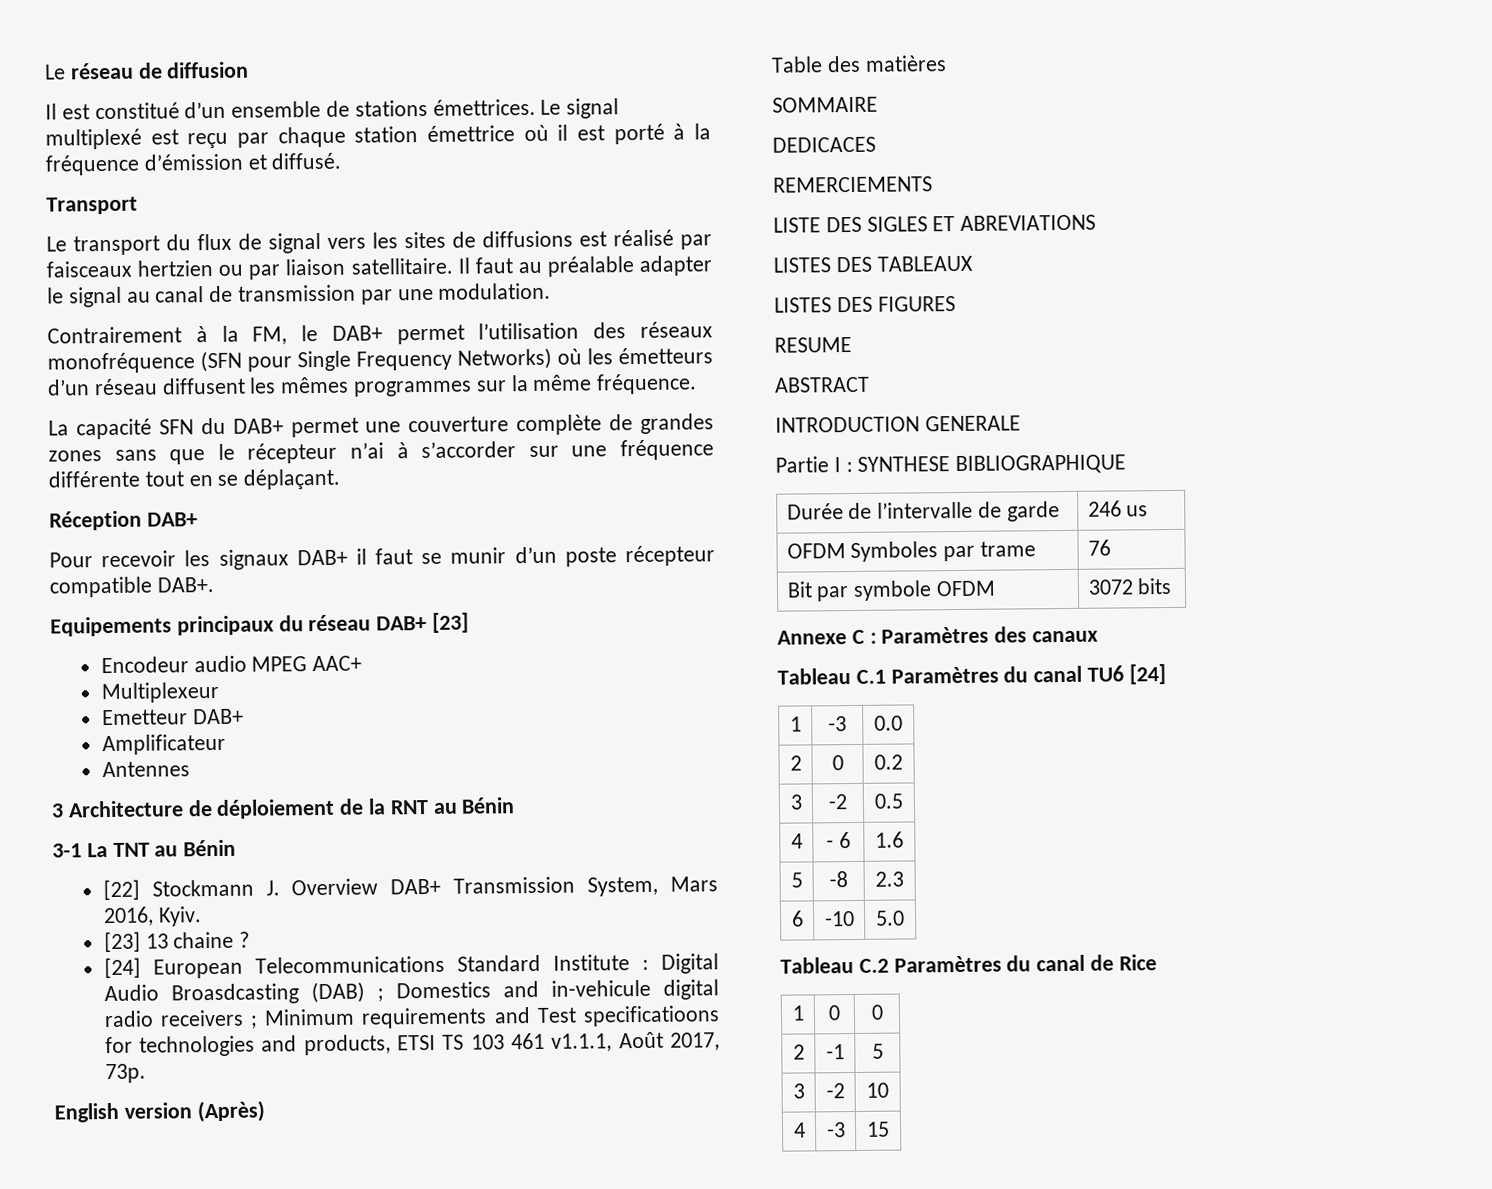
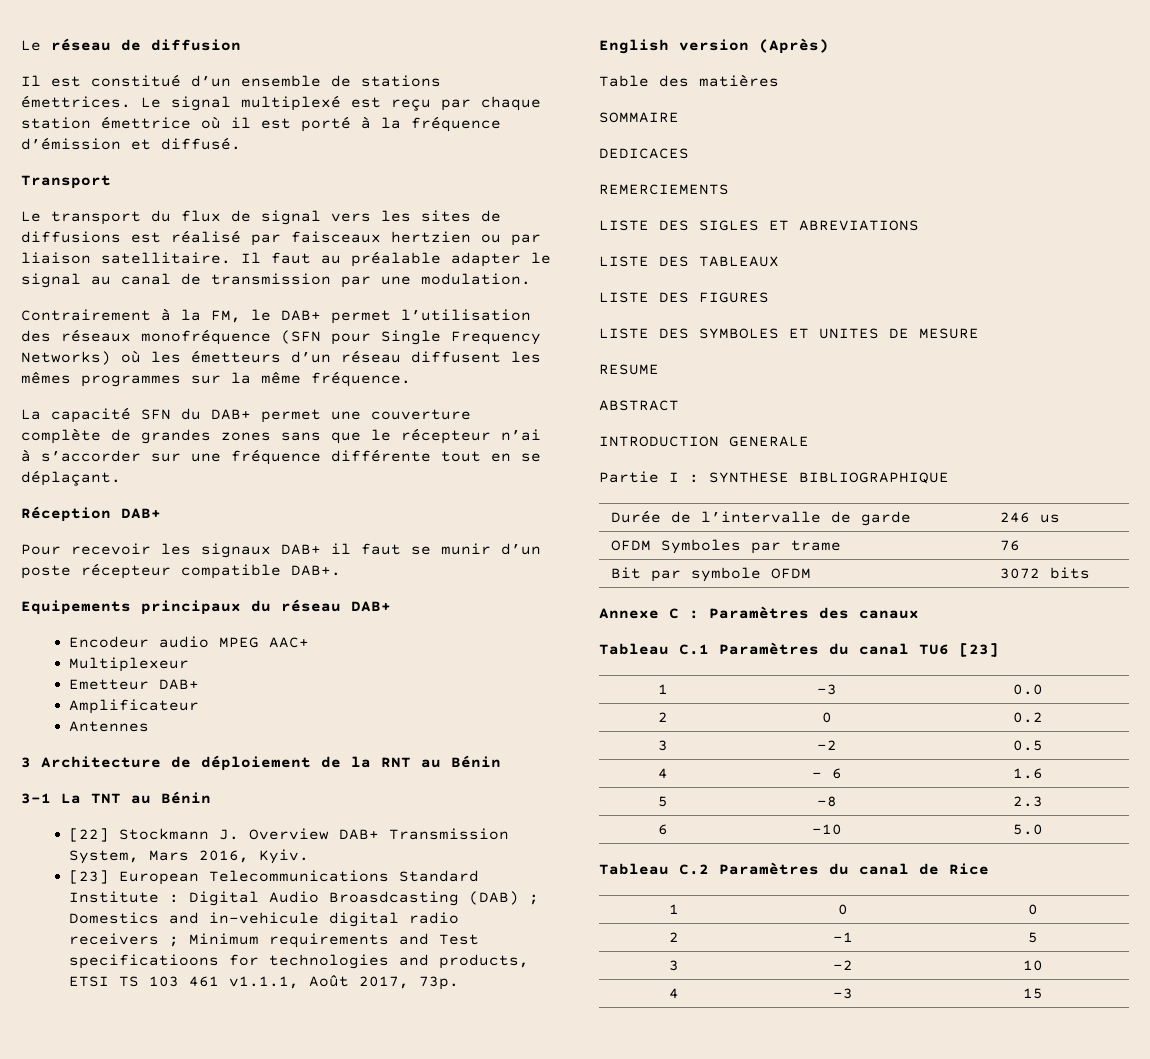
[432,612,470,633] [23] -> (391, 606) none
[145,931,251,949] [103,957,141,979] 13 chaine ? // [24] -> (110, 877) none
[773,257,831,273] LISTES -> [599,256,649,267] LISTE
[774,297,832,313] LISTES -> [599,292,649,303] LISTE
(956, 304) none -> [599,328,979,339] // LISTE DES SYMBOLES ET UNITES DE MESURE
[1128,664,1166,685] [24] -> [959,643,999,657] [23]

